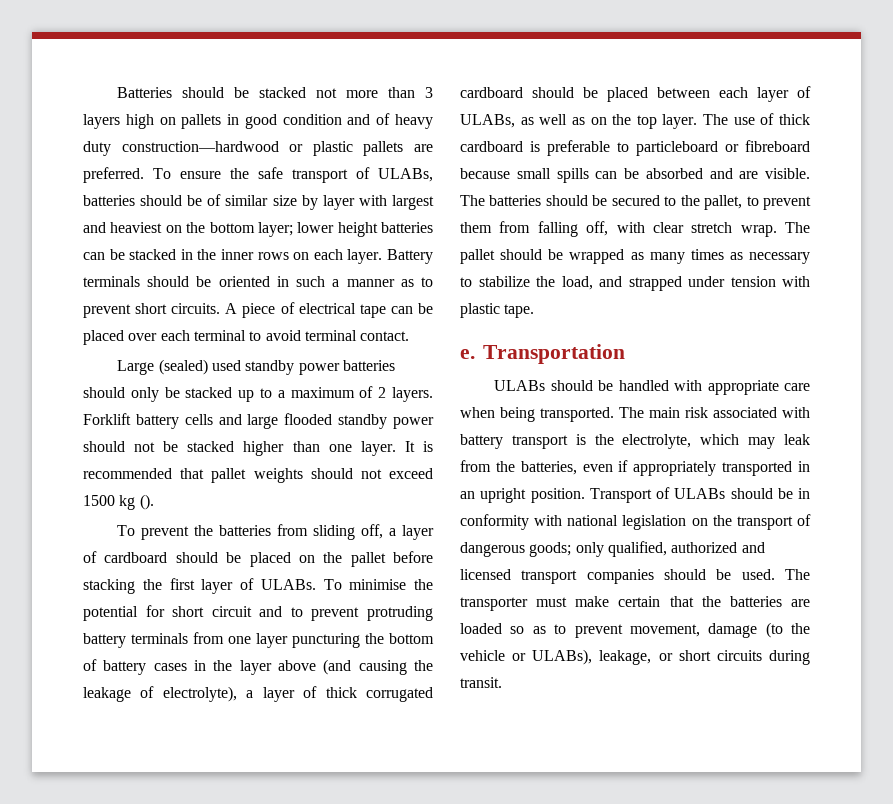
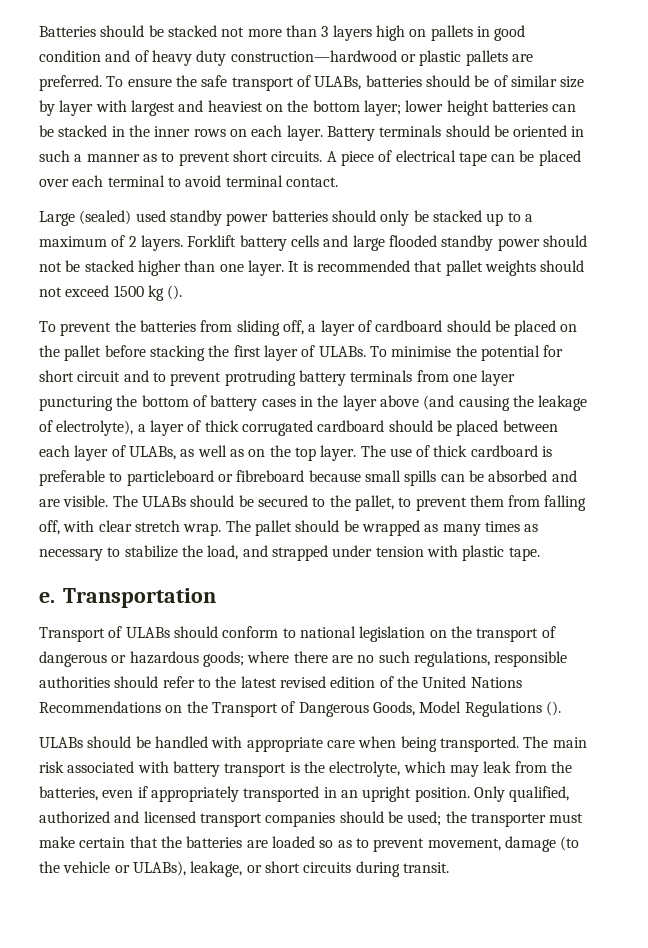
[489,195,542,206] batteries -> [141,496,186,507] ULABs
(626, 354) none -> [39,626,556,642] [39,651,568,667] [39,676,522,688] [39,701,561,717] // Transport of ULABs should conform to national legislation on the transport of dangerous or hazardous goods; where there are no such regulations, responsible authorities should refer to the latest revised edition of the United Nations Recommendations on the Transport of Dangerous Goods, Model Regulations ().
[589,487,810,503] [460,514,811,530] [460,542,604,557] Transport of ULABs should be in conformity with national legislation on the transport of dangerous goods; only -> [473,786,505,802] Only
[741,569,810,580] used. The -> [407,811,467,826] used; the

